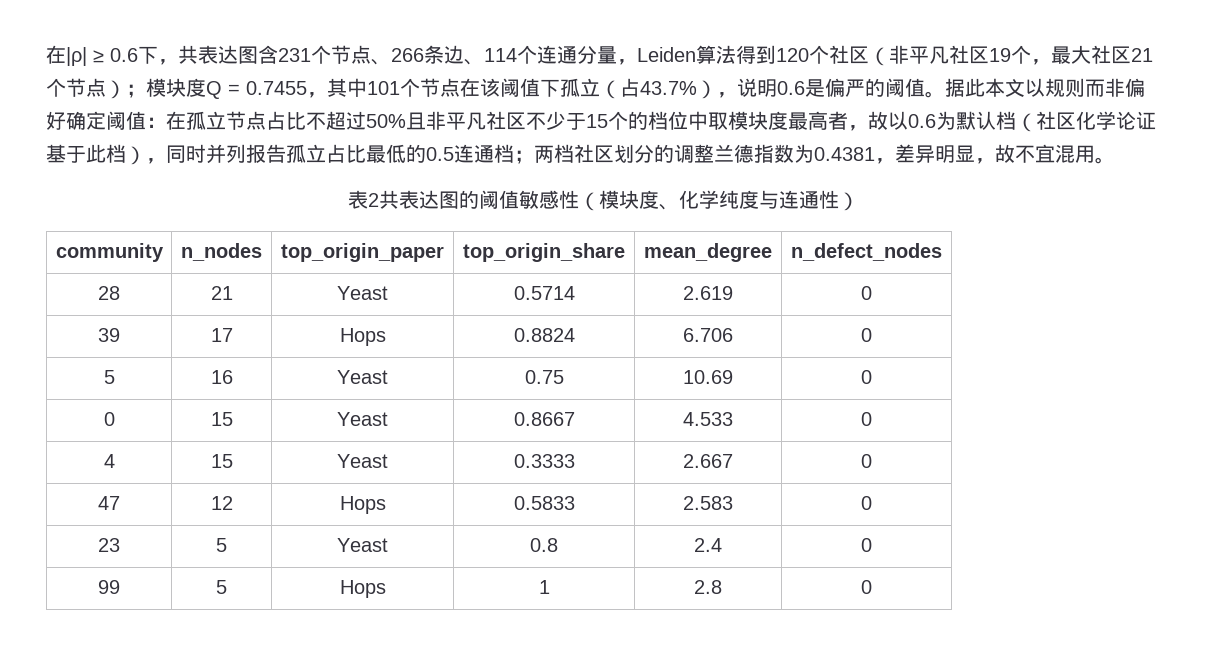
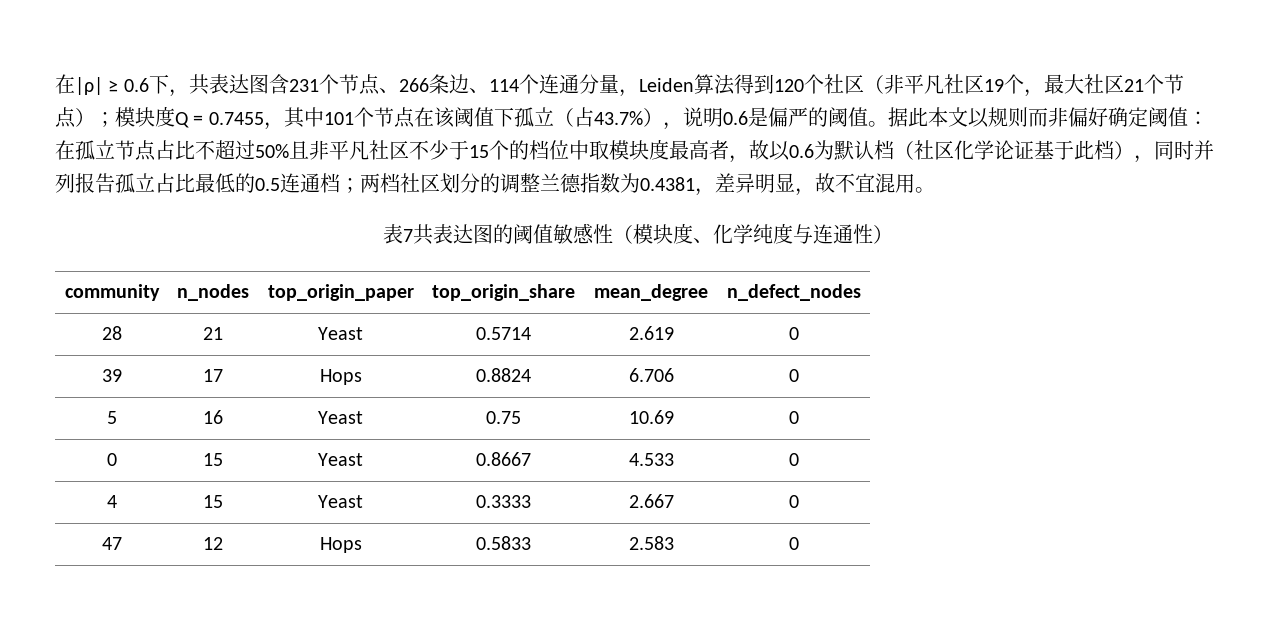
[368,193,379,207] 2 -> [403,229,413,242] 7
[98,538,120,552] [216,538,227,552] [337,538,388,552] [530,538,558,552] [694,538,722,552] [861,538,872,552] [98,580,120,594] [216,580,227,594] [339,580,386,598] [538,580,550,594] [694,580,722,594] [861,580,872,594] // 23 | 5 | Yeast | 0.8 | 2.4 | 0 // 99 | 5 | Hops | 1 | 2.8 | 0 -> (799, 543) none

